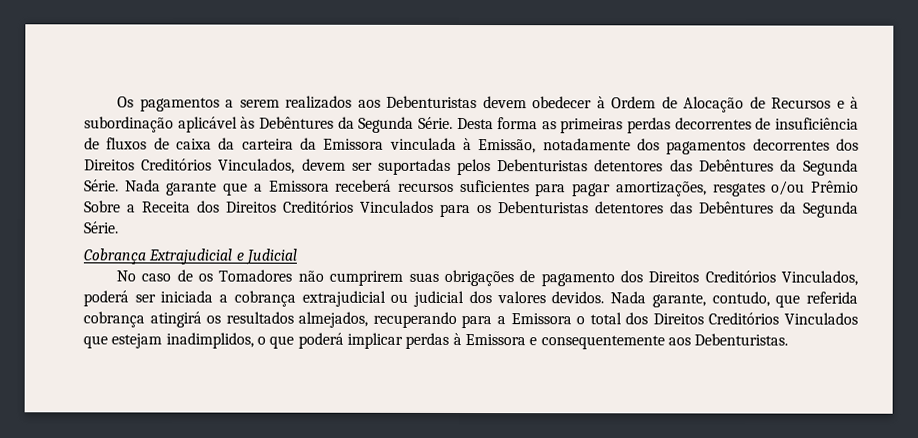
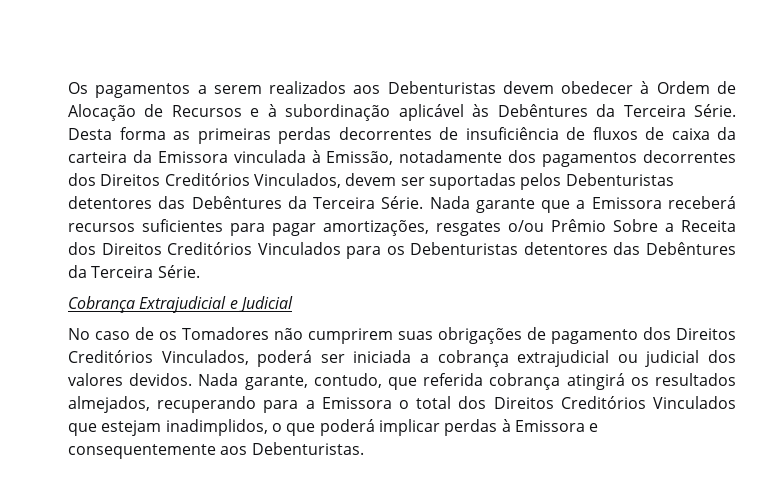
[358,116,415,133] Segunda -> [623,105,686,117] Terceira
[803,159,859,176] Segunda -> [313,197,376,209] Terceira
[803,201,859,218] Segunda -> [91,266,154,278] Terceira

